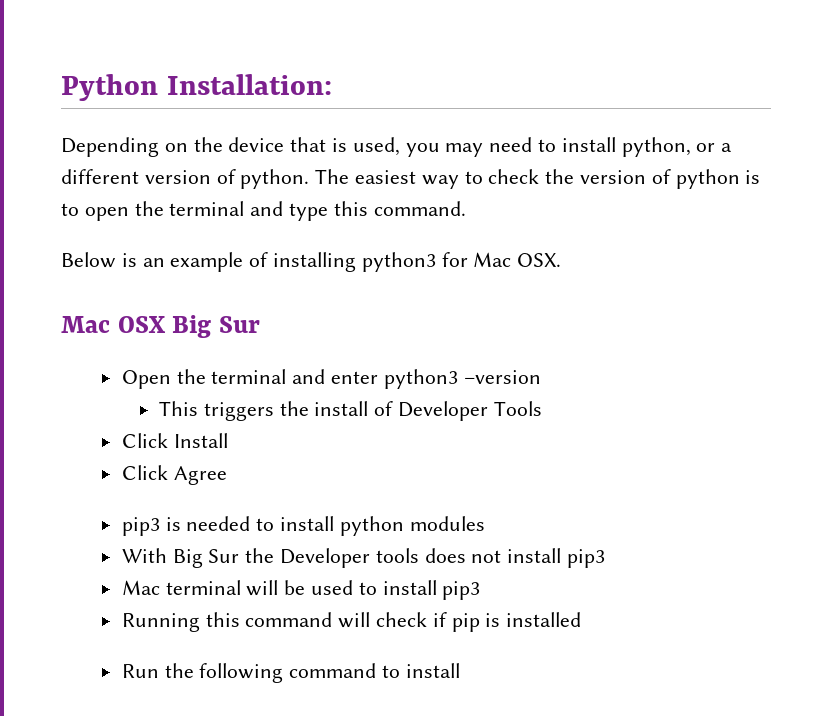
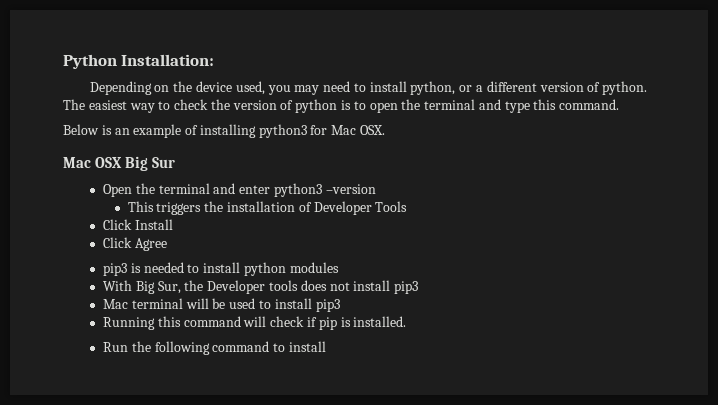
[290,137,348,152] that is -> (232, 86) none
[314,401,369,416] install -> [227,201,296,212] installation
[208,549,240,563] Sur -> [157,281,181,294] Sur,
[506,612,582,627] installed -> [353,316,407,327] installed.

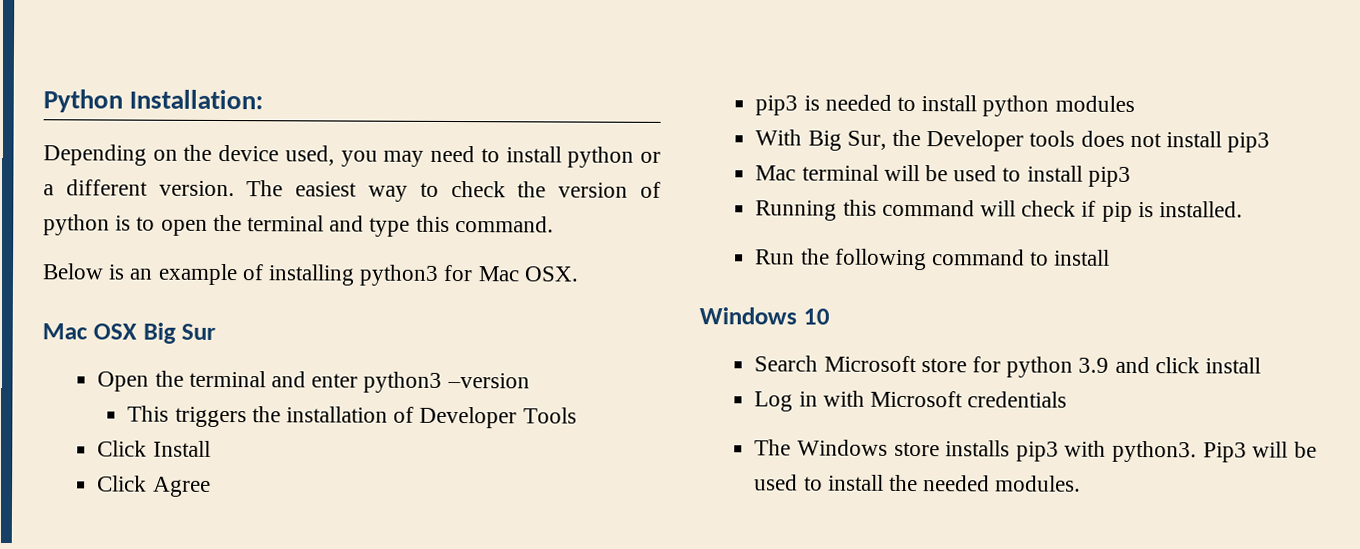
[410,81,456,95] python, -> [567,146,635,168] python
[539,81,648,95] version of python. -> [158,180,235,197] version.
(326, 346) none -> [699,307,830,325] [754,355,1261,378] [754,390,1068,412] [754,439,1317,463] [754,474,1082,492] // Windows 10 // Search Microsoft store for python 3.9 and click install // Log in with Microsoft credentials // The Windows store installs pip3 with python3. Pip3 will be used to install the needed modules.

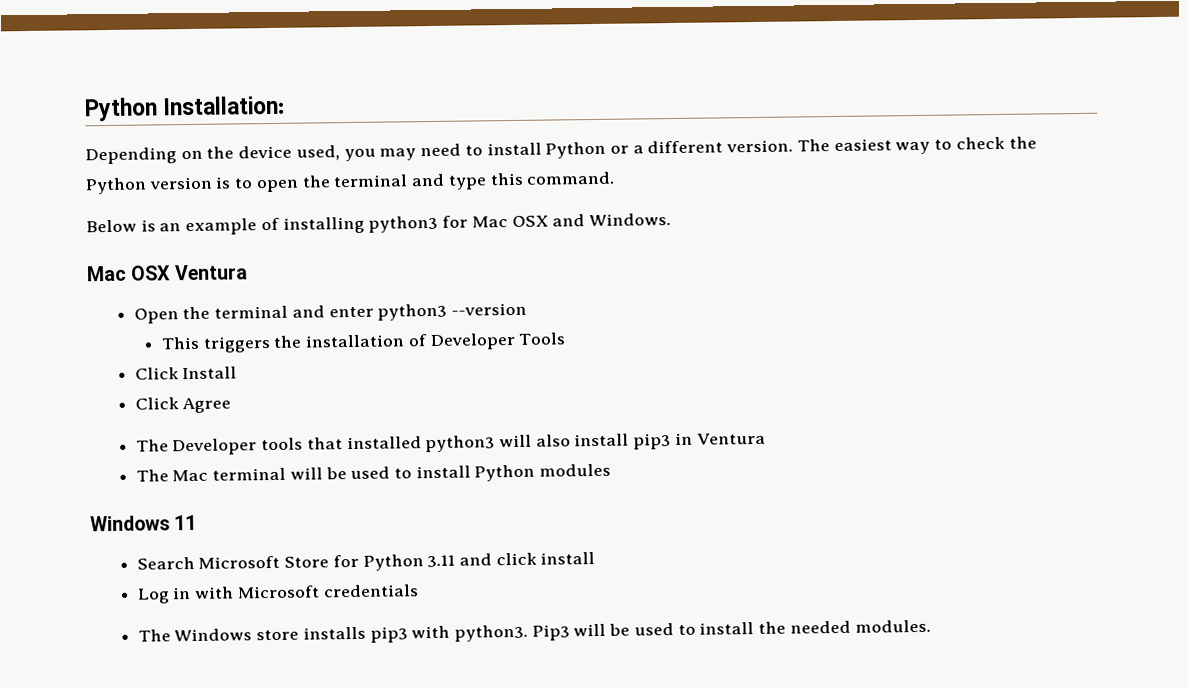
[567,146,635,168] python -> [545,141,607,159] Python
[558,181,661,198] [43,214,110,236] version of python -> [85,176,213,195] Python version
[523,266,579,282] [42,322,217,344] OSX. // Mac OSX Big Sur -> [511,213,671,228] [86,264,248,282] OSX and Windows. // Mac OSX Ventura
[446,372,530,389] –version -> [450,302,527,316] --version
[755,94,1135,117] [755,129,1271,153] pip3 is needed to install python modules // With Big Sur, the Developer tools does not install pip3 // -> [135,432,766,456] [135,469,169,482] The Developer tools that installed python3 will also install pip3 in Ventura // The
[1087,166,1131,187] [755,199,1243,222] [755,248,1111,271] [699,307,830,325] pip3 // Running this command will check if pip is installed. // Run the following command to install // Windows 10 -> [474,463,612,482] [90,514,198,532] Python modules // Windows 11
[920,356,1110,378] store for python 3.9 -> [284,554,456,571] Store for Python 3.11

